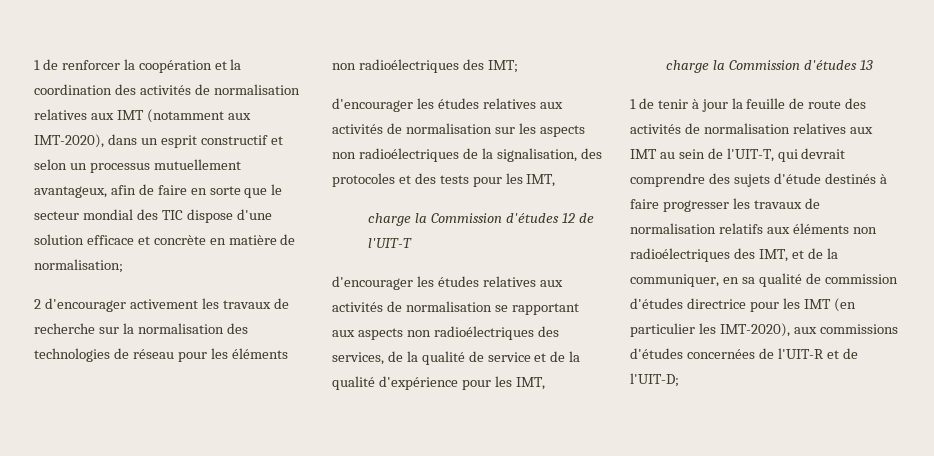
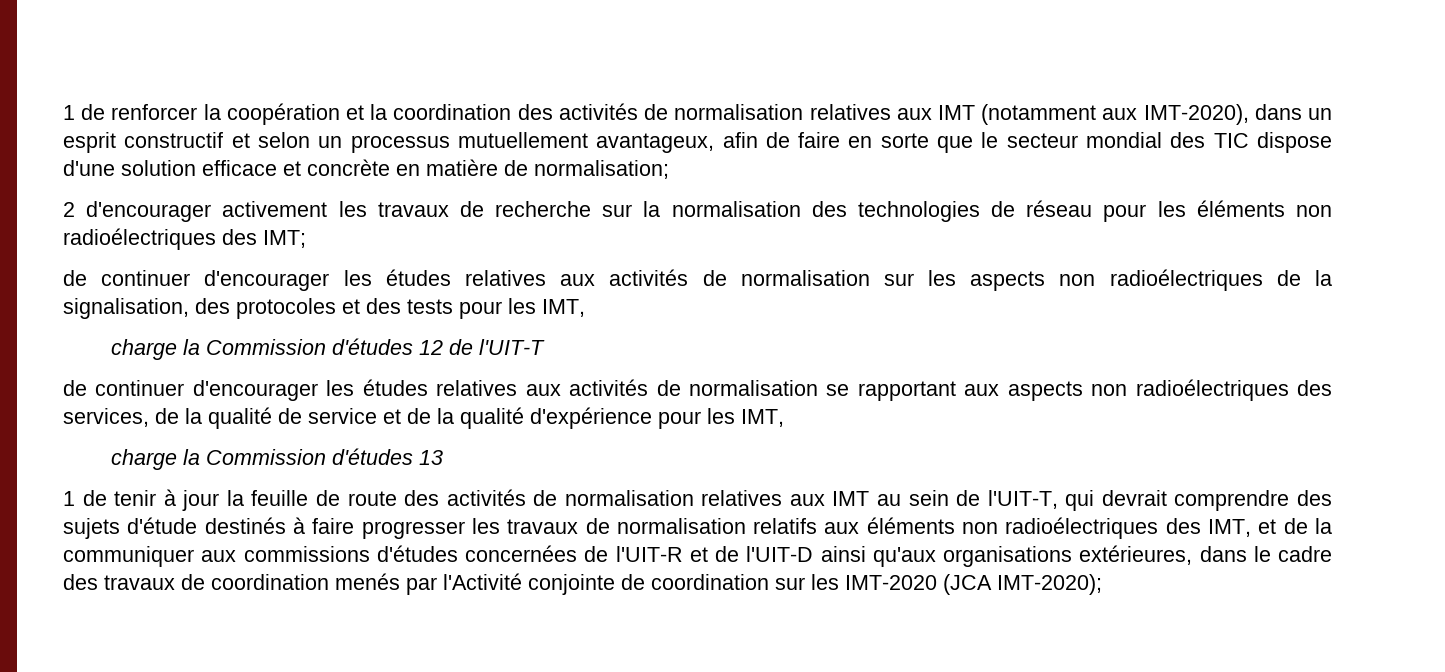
(518, 66) none -> [63,270,191,286] de continuer
(413, 243) none -> [63,380,185,396] de continuer
[630,273,898,287] [630,298,856,312] [630,323,790,337] communiquer, en sa qualité de commission d'études directrice pour les IMT (en particulier les IMT-2020), -> [63,546,194,567] communiquer
[630,373,679,387] l'UIT-D; -> [746,545,1332,567] [63,573,1102,595] l'UIT-D ainsi qu'aux organisations extérieures, dans le cadre des travaux de coordination menés par l'Activité conjointe de coordination sur les IMT-2020 (JCA IMT-2020);

